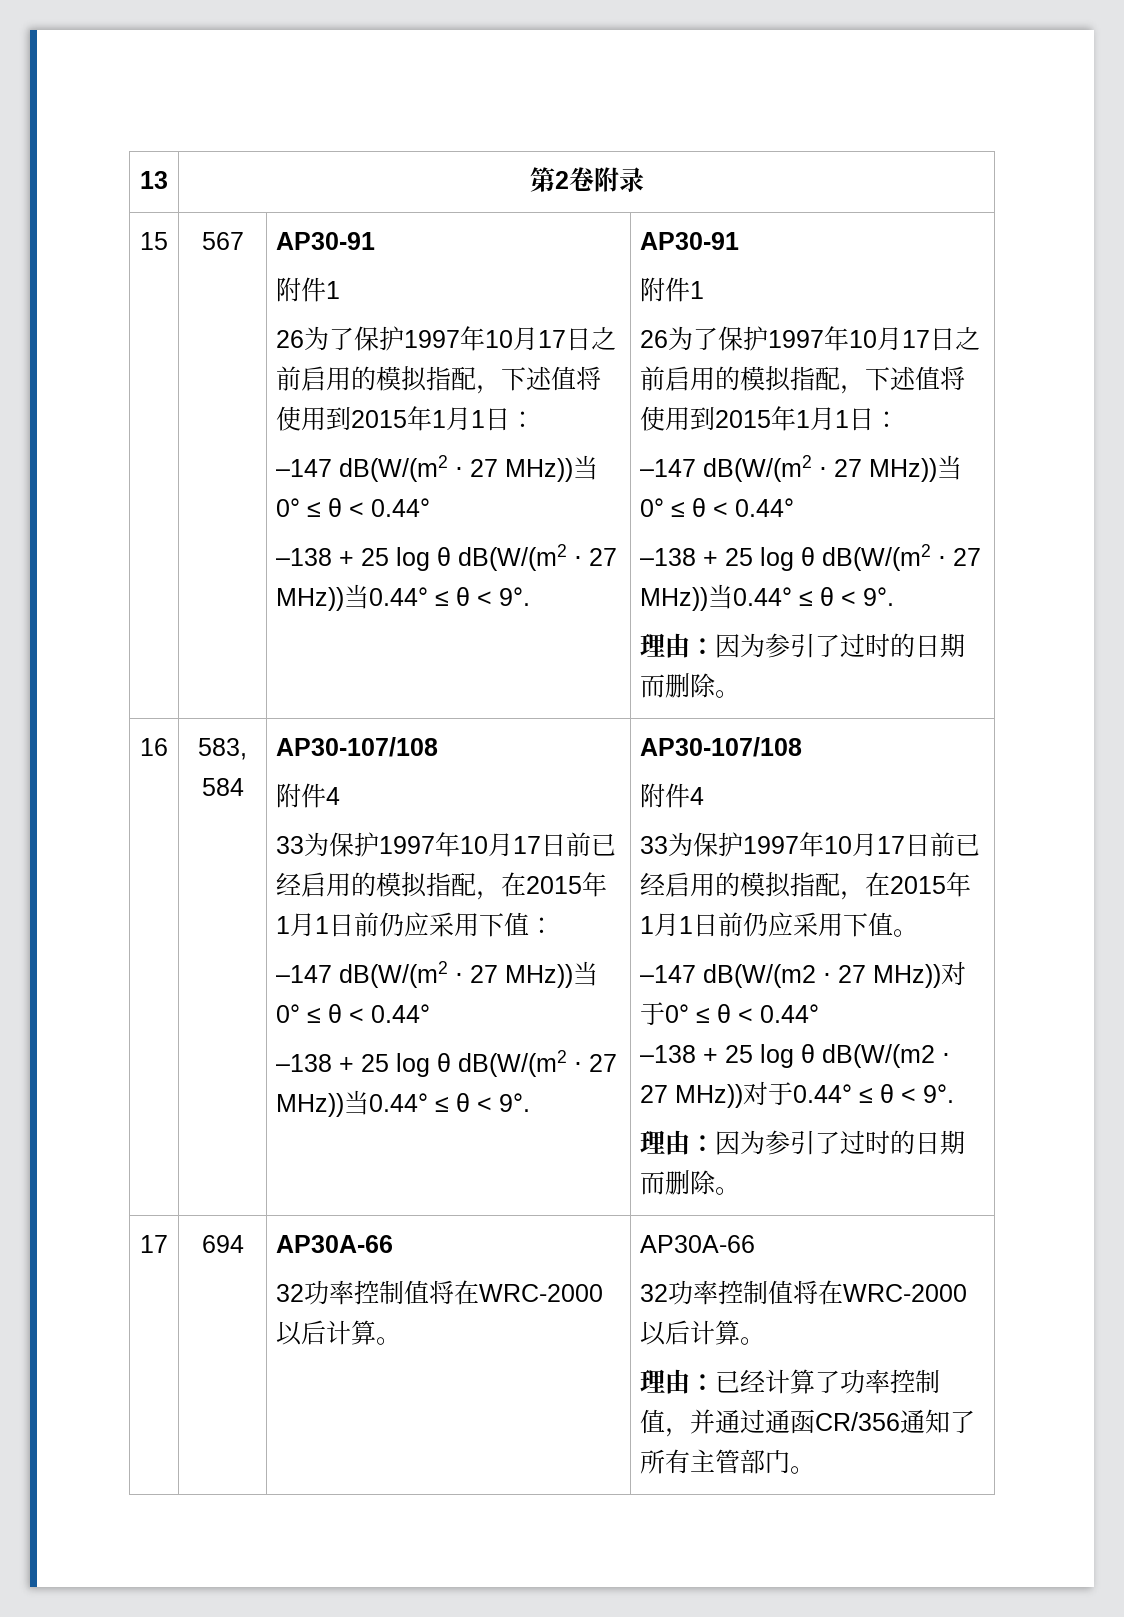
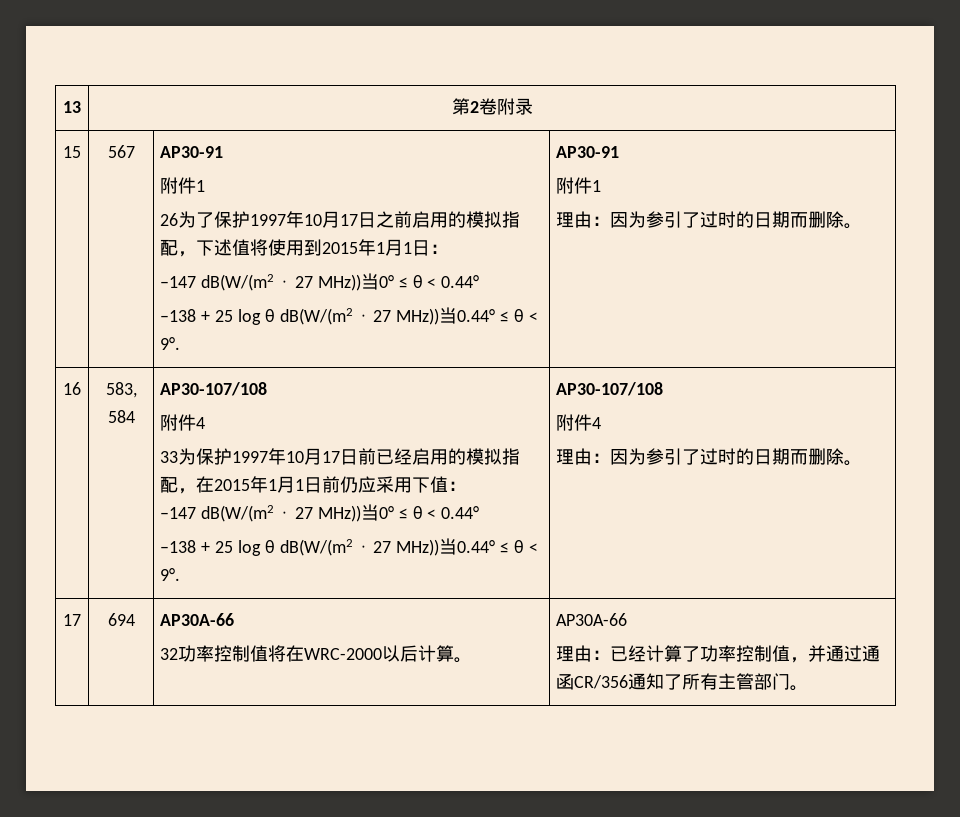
[640,326,981,351] [640,366,966,394] [640,406,900,431] [640,455,963,482] [640,498,795,517] [640,544,982,571] [640,584,895,611] // 26为了保护1997年10月17日之前启用的模拟指配，下述值将使用到2015年1月1日： // –147 dB(W/(m2 ⋅ 27 MHz))当0° ≤ θ < 0.44° // –138 + 25 log θ dB(W/(m2 ⋅ 27 MHz))当0.44° ≤ θ < 9°. -> (602, 186) none
[640,832,981,857] [640,872,972,900] [640,912,919,937] [640,961,967,988] [640,1002,820,1026] [640,1044,951,1068] [640,1081,955,1108] // 33为保护1997年10月17日前已经启用的模拟指配，在2015年1月1日前仍应采用下值。 // –147 dB(W/(m2 ⋅ 27 MHz))对于0° ≤ θ < 0.44° // –138 + 25 log θ dB(W/(m2 ⋅ 27 MHz))对于0.44° ≤ θ < 9°. -> (602, 423) none
[640,1280,968,1305] [640,1320,766,1346] // 32功率控制值将在WRC-2000以后计算。 -> (628, 619) none

